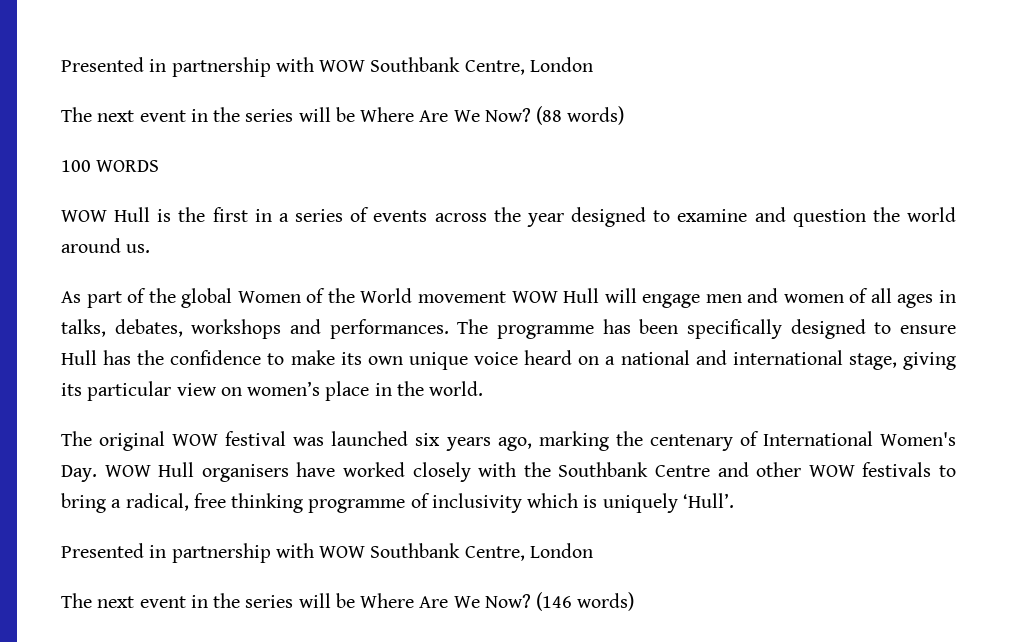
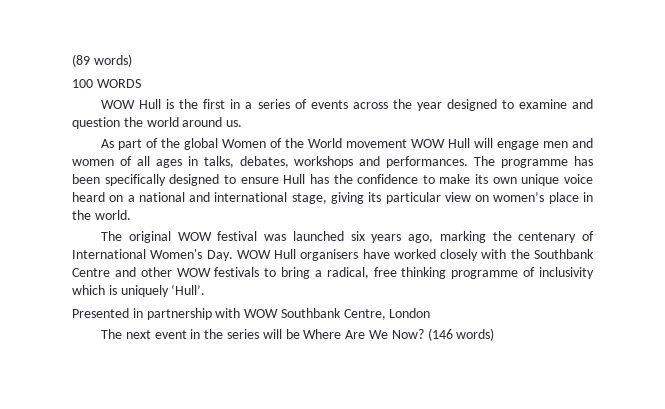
[61,57,593,77] [61,106,563,125] Presented in partnership with WOW Southbank Centre, London // The next event in the series will be Where Are We Now? (88 -> [72,54,90,67] (89

